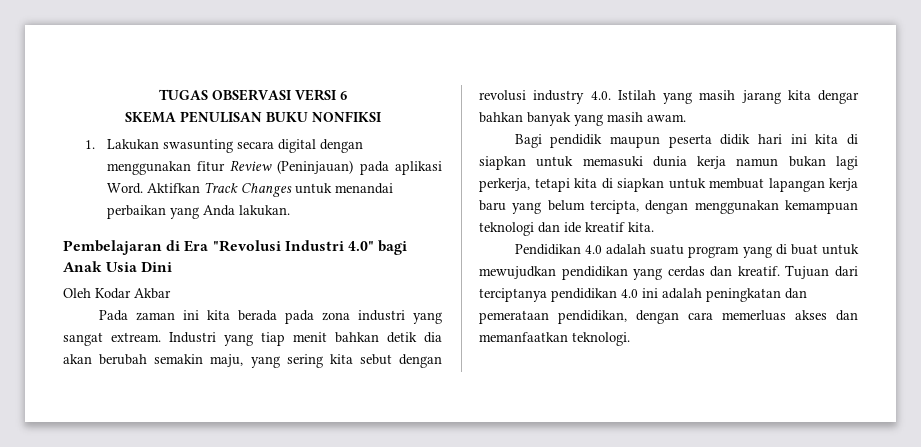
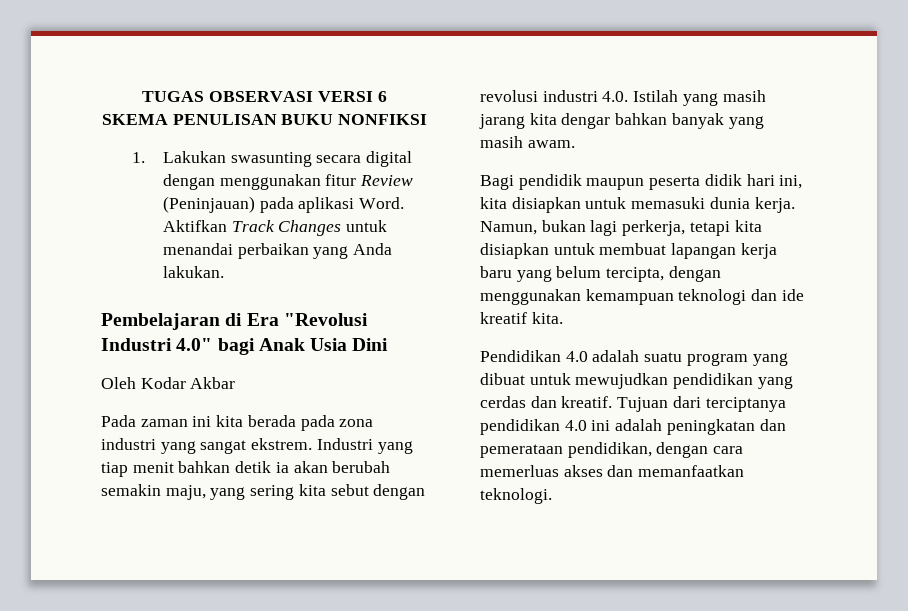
[111,332,161,342] extream. -> [251,438,313,450] ekstrem.
[424,332,442,343] dia -> [275,462,289,473] ia
[533,90,585,104] industry -> [542,90,598,102] industri
[790,134,858,145] [479,156,526,170] ini kita di siapkan -> [779,175,803,189] [480,197,581,213] ini, kita disiapkan
[697,156,779,169] kerja namun -> [754,197,795,213] [480,221,537,235] kerja. Namun,
[601,178,664,192] di siapkan -> [480,243,549,259] disiapkan
[775,244,818,255] di buat -> [480,373,525,385] dibuat

